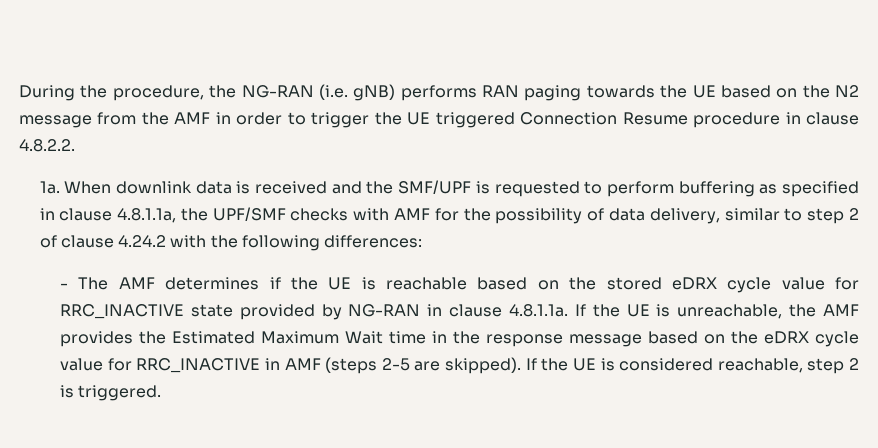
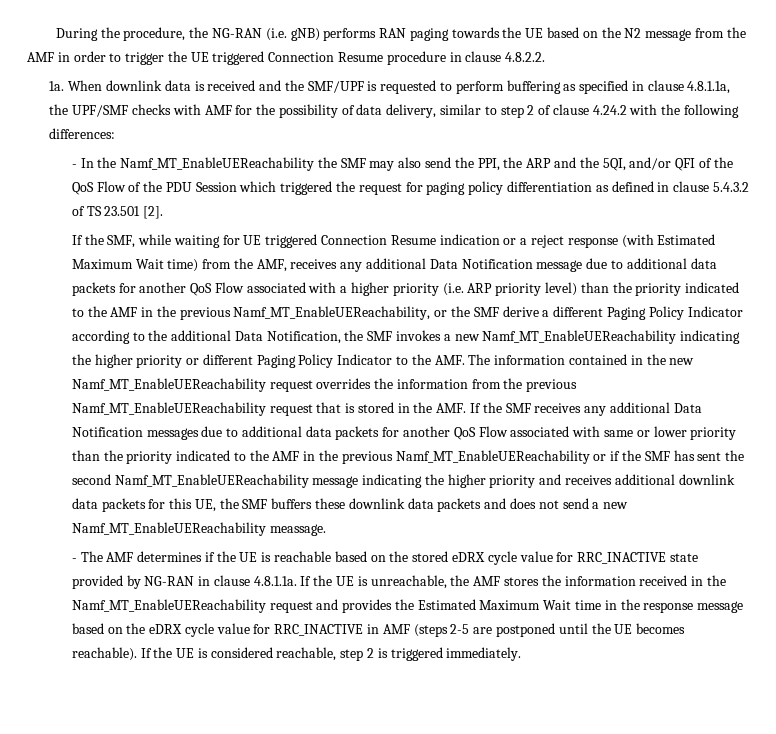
(423, 241) none -> [71,157,733,171] [71,181,749,195] [71,206,164,219] [71,234,716,248] [71,258,717,272] [71,282,740,296] [71,306,743,320] [71,330,741,344] [71,354,695,368] [71,378,578,392] [71,402,702,416] [71,426,737,440] [71,450,745,464] [71,474,735,488] [71,498,629,512] [71,522,326,536] // - In the Namf_MT_EnableUEReachability the SMF may also send the PPI, the ARP and the 5QI, and/or QFI of the QoS Flow of the PDU Session which triggered the request for paging policy differentiation as defined in clause 5.4.3.2 of TS 23.501 [2]. // If the SMF, while waiting for UE triggered Connection Resume indication or a reject response (with Estimated Maximum Wait time) from the AMF, receives any additional Data Notification message due to additional data packets for another QoS Flow associated with a higher priority (i.e. ARP priority level) than the priority indicated to the AMF in the previous Namf_MT_EnableUEReachability, or the SMF derive a different Paging Policy Indicator according to the additional Data Notification, the SMF invokes a new Namf_MT_EnableUEReachability indicating the higher priority or different Paging Policy Indicator to the AMF. The information contained in the new Namf_MT_EnableUEReachability request overrides the information from the previous Namf_MT_EnableUEReachability request that is stored in the AMF. If the SMF receives any additional Data Notification messages due to additional data packets for another QoS Flow associated with same or lower priority than the priority indicated to the AMF in the previous Namf_MT_EnableUEReachability or if the SMF has sent the second Namf_MT_EnableUEReachability message indicating the higher priority and receives additional downlink data packets for this UE, the SMF buffers these downlink data packets and does not send a new Namf_MT_EnableUEReachability meassage.
(859, 310) none -> [503,575,726,586] [71,599,339,613] stores the information received in the Namf_MT_EnableUEReachability request and
[445,357,522,374] skipped). -> [495,623,686,637] [71,647,137,661] postponed until the UE becomes reachable).
[78,385,162,401] triggered. -> [390,647,522,661] triggered immediately.

